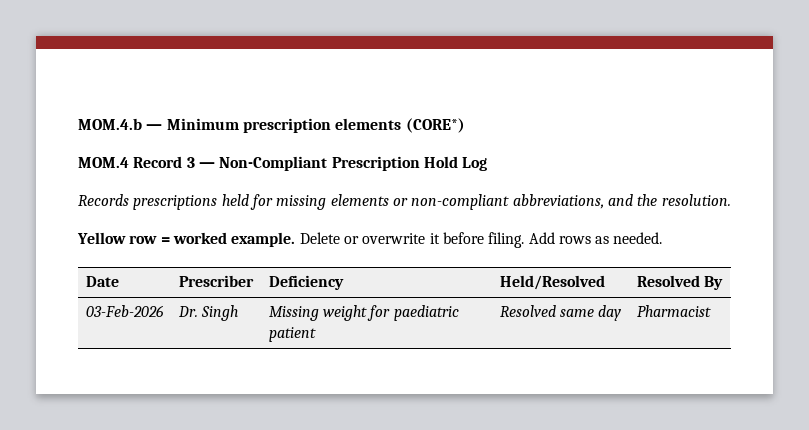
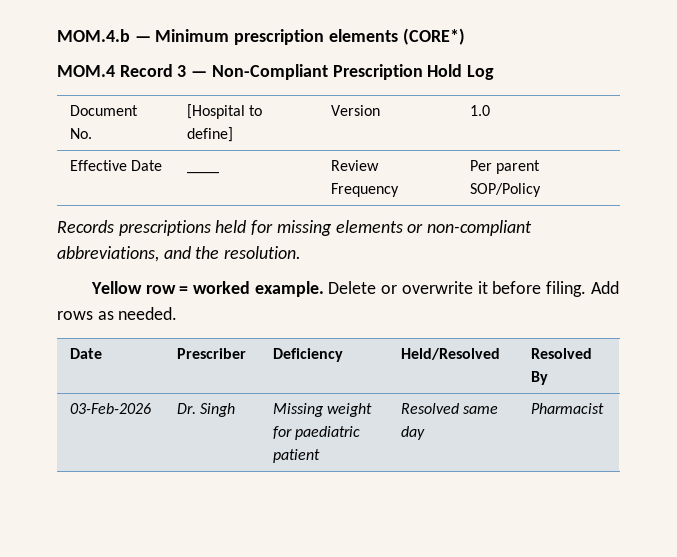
(488, 164) none -> [69,105,138,116] [69,128,92,139] [186,104,263,119] [186,127,233,142] [330,105,380,116] [469,105,490,116] [69,160,163,171] [186,171,219,174] [330,160,379,171] [330,183,399,197] [469,160,541,174] [469,183,541,197] // Document No. | [Hospital to define] | Version | 1.0 // Effective Date | ____ | Review Frequency | Per parent SOP/Policy

